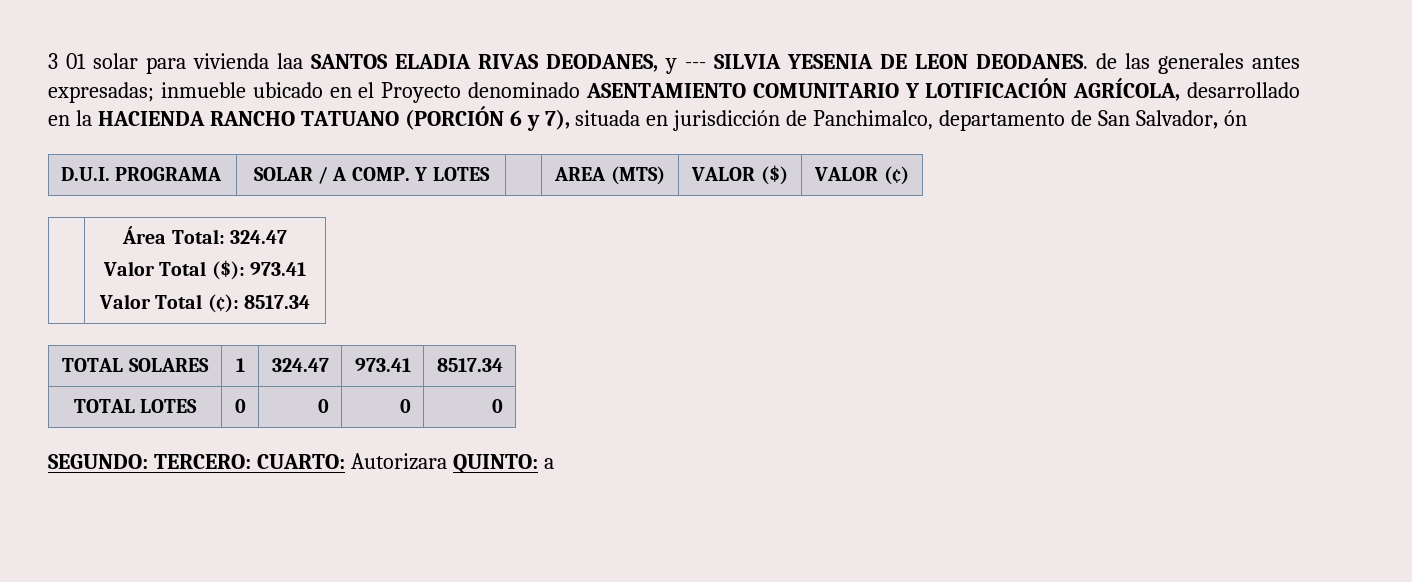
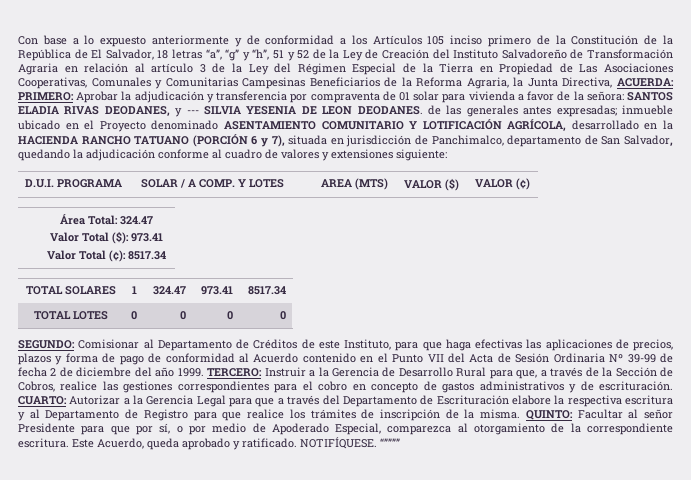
[48,53,303,74] 3 01 solar para vivienda laa -> [18,35,673,47] [18,49,673,61] [18,63,673,75] [18,77,675,89] [18,91,624,103] Con base a lo expuesto anteriormente y de conformidad a los Artículos 105 inciso primero de la Constitución de la República de El Salvador, 18 letras “a”, “g” y “h”, 51 y 52 de la Ley de Creación del Instituto Salvadoreño de Transformación Agraria en relación al artículo 3 de la Ley del Régimen Especial de la Tierra en Propiedad de Las Asociaciones Cooperativas, Comunales y Comunitarias Campesinas Beneficiarios de la Reforma Agraria, la Junta Directiva, ACUERDA: PRIMERO: Aprobar la adjudicación y transferencia por compraventa de 01 solar para vivienda a favor de la señora:
[1223,110,1247,126] ón -> [18,149,447,161] quedando la adjudicación conforme al cuadro de valores y extensiones siguiente:
[153,453,554,474] TERCERO: CUARTO: Autorizara QUINTO: a -> [78,339,673,351] [18,353,674,365] [18,367,674,379] [18,381,673,393] [18,395,674,407] [18,409,673,421] [18,423,673,435] [18,437,400,450] Comisionar al Departamento de Créditos de este Instituto, para que haga efectivas las aplicaciones de precios, plazos y forma de pago de conformidad al Acuerdo contenido en el Punto VII del Acta de Sesión Ordinaria Nº 39-99 de fecha 2 de diciembre del año 1999. TERCERO: Instruir a la Gerencia de Desarrollo Rural para que, a través de la Sección de Cobros, realice las gestiones correspondientes para el cobro en concepto de gastos administrativos y de escrituración. CUARTO: Autorizar a la Gerencia Legal para que a través del Departamento de Escrituración elabore la respectiva escritura y al Departamento de Registro para que realice los trámites de inscripción de la misma. QUINTO: Facultar al señor Presidente para que por sí, o por medio de Apoderado Especial, comparezca al otorgamiento de la correspondiente escritura. Este Acuerdo, queda aprobado y ratificado. NOTIFÍQUESE. “””””

